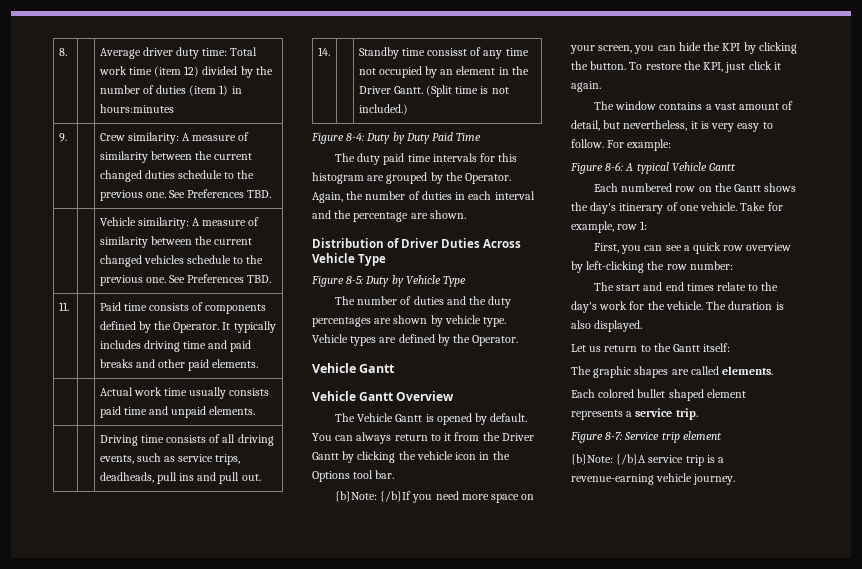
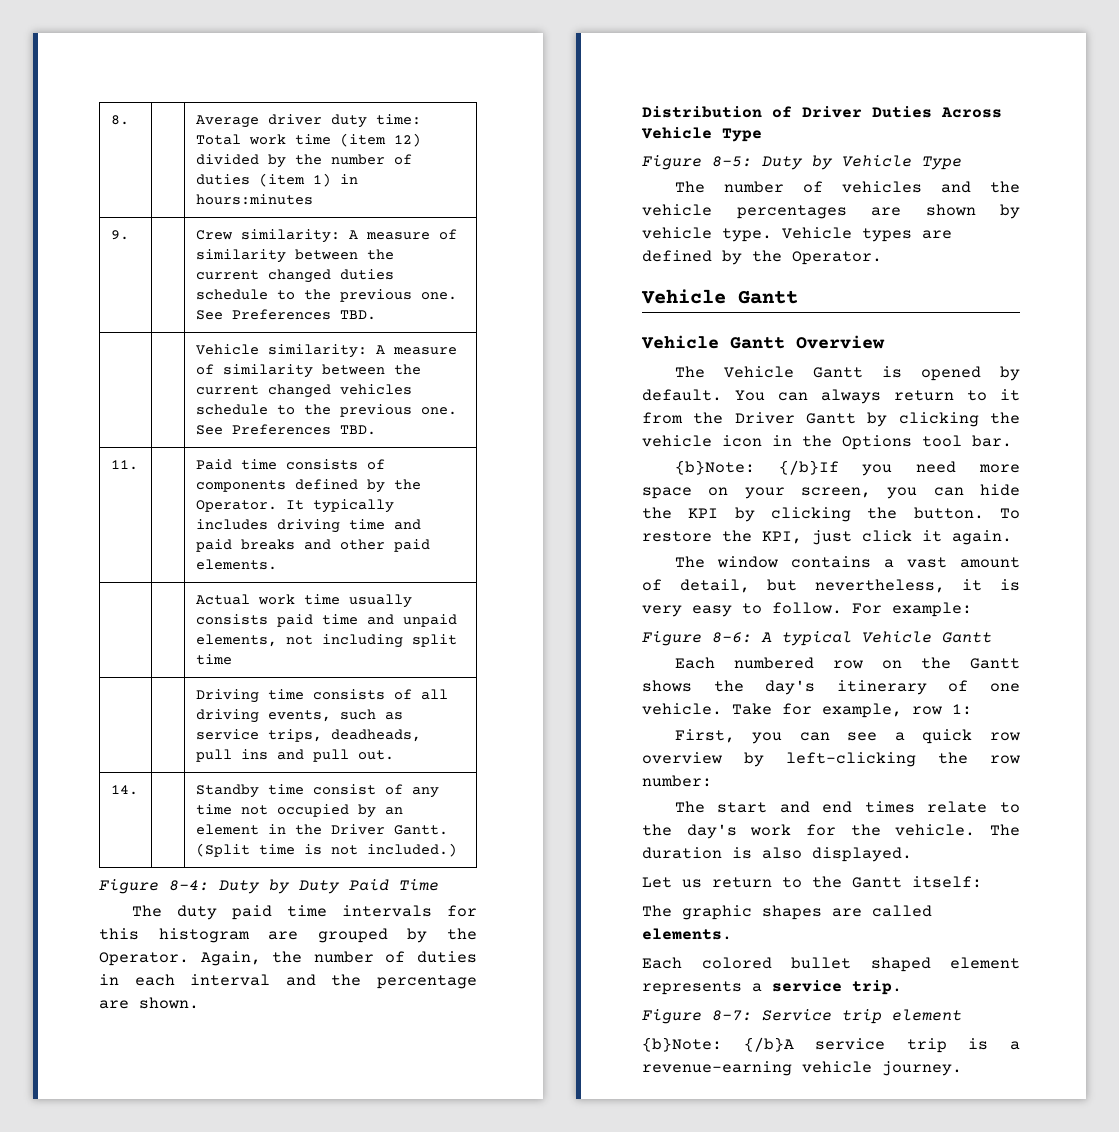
[209,406,256,415] elements. -> [196,634,458,648] [196,654,233,665] elements, not including split time
[426,48,467,56] consisst -> [313,784,377,795] consist
[413,296,512,308] duties and the duty -> [841,181,1020,193] [642,204,712,216] vehicles and the vehicle

